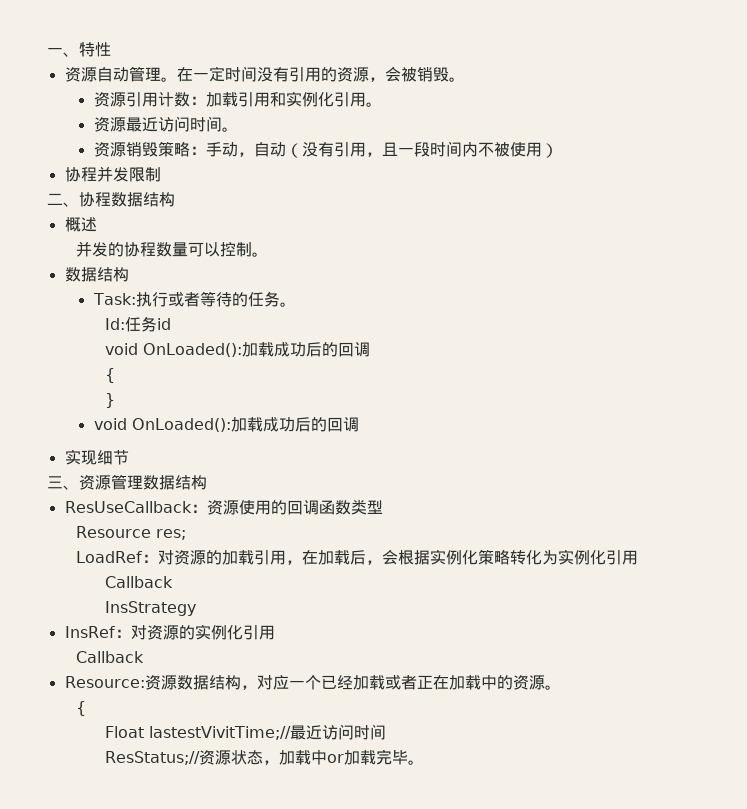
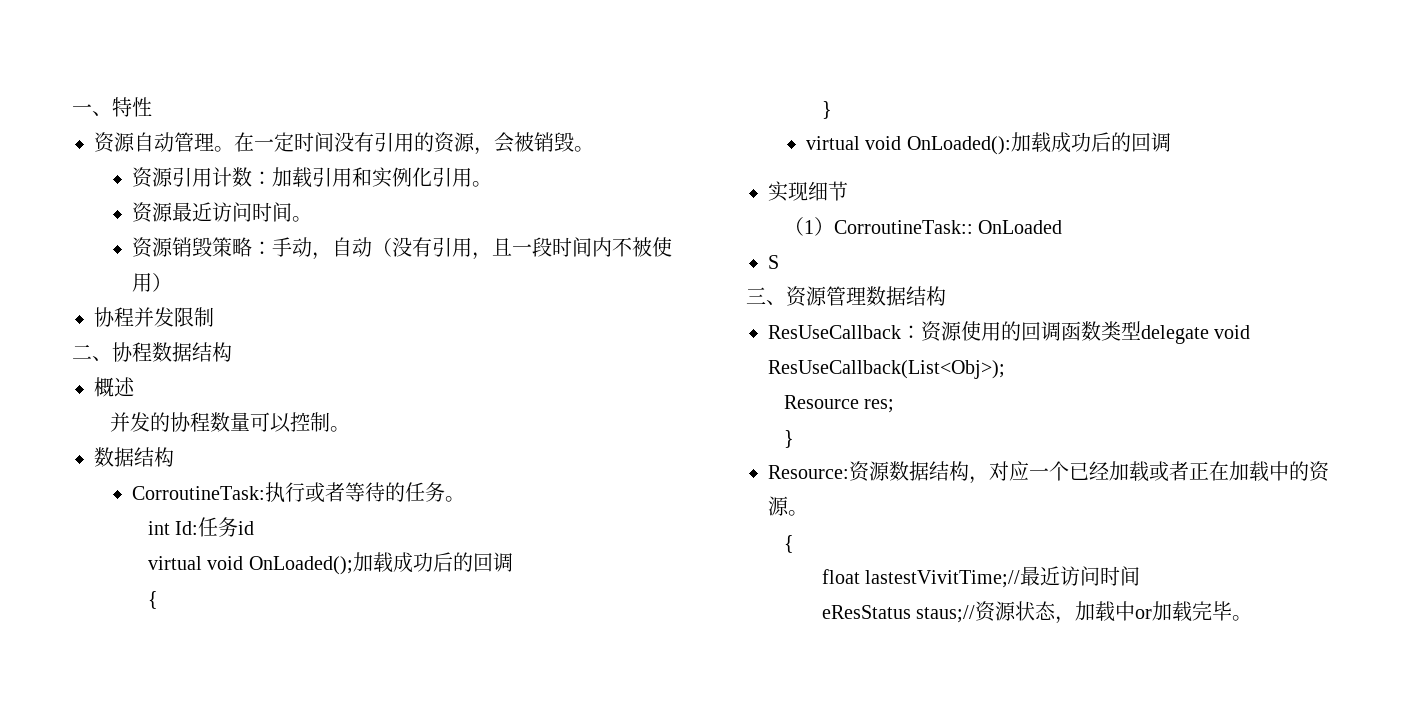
[92,293,136,305] Task: -> [131,486,265,500] CorroutineTask:
(296, 304) none -> [147,521,170,535] int
[105,343,243,357] void OnLoaded(): -> [147,556,353,575] virtual void OnLoaded();
(116, 400) none -> [805,136,860,150] virtual
(129, 457) none -> [783,217,1063,236] [768,255,779,269] // （1）CorroutineTask:: OnLoaded // S
(383, 507) none -> [1141,325,1251,344] [768,360,1005,379] delegate void ResUseCallback(List<Obj>);
[76,549,639,565] [105,576,174,588] [105,601,197,616] [64,624,275,640] [76,651,145,663] LoadRef：对资源的加载引用，在加载后，会根据实例化策略转化为实例化引用 // Callback // InsStrategy // InsRef：对资源的实例化引用 // Callback -> [783,430,794,448] }
[105,726,145,738] Float -> [821,569,860,584] float
[105,751,201,765] ResStatus;// -> [821,605,976,623] eResStatus staus;//

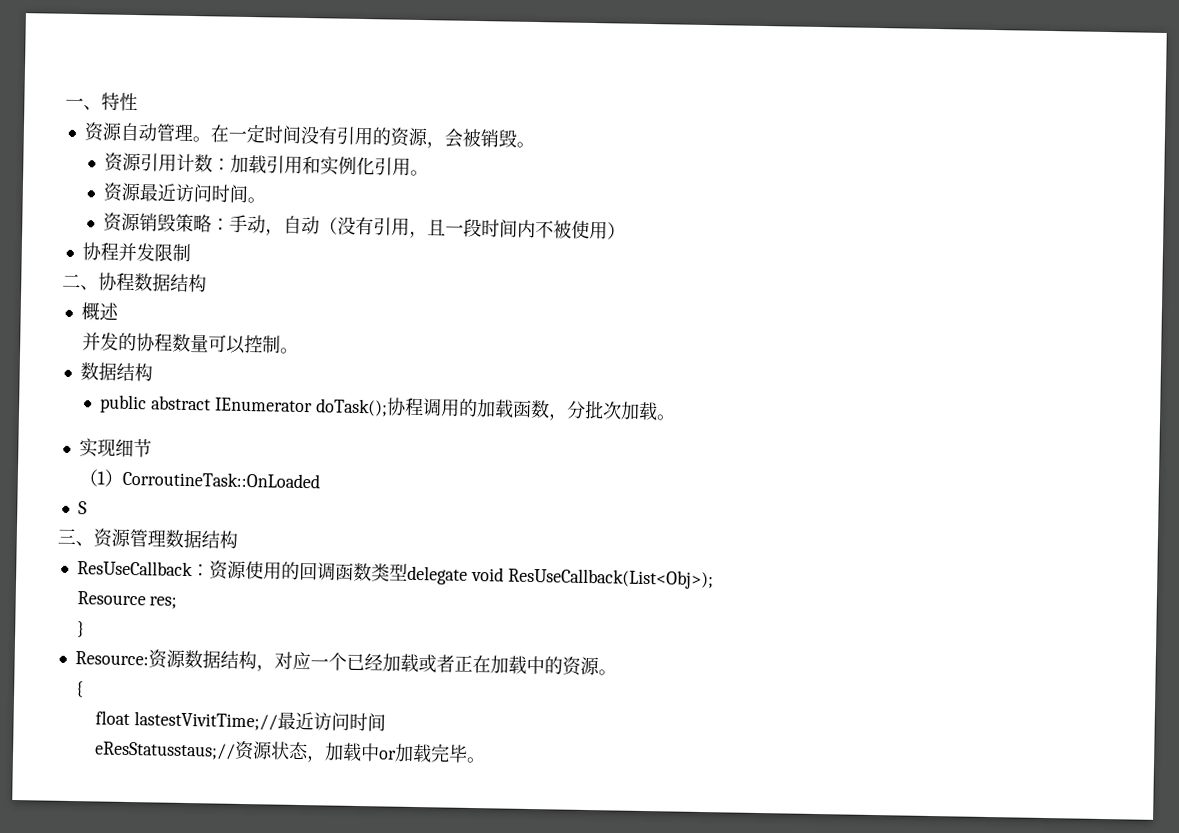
[131,482,465,503] [147,517,255,537] [147,552,513,575] [147,591,158,609] [821,101,832,119] [805,132,1171,155] CorroutineTask:执行或者等待的任务。 // int Id:任务id // virtual void OnLoaded();加载成功后的回调 // { // } // virtual void OnLoaded():加载成功后的回调 -> [99,394,676,421] public abstract IEnumerator doTask();协程调用的加载函数，分批次加载。
[833,220,1063,234] CorroutineTask:: OnLoaded -> [121,470,320,489] CorroutineTask::OnLoaded
[821,605,976,623] eResStatus staus;// -> [94,741,237,760] eResStatusstaus;//

